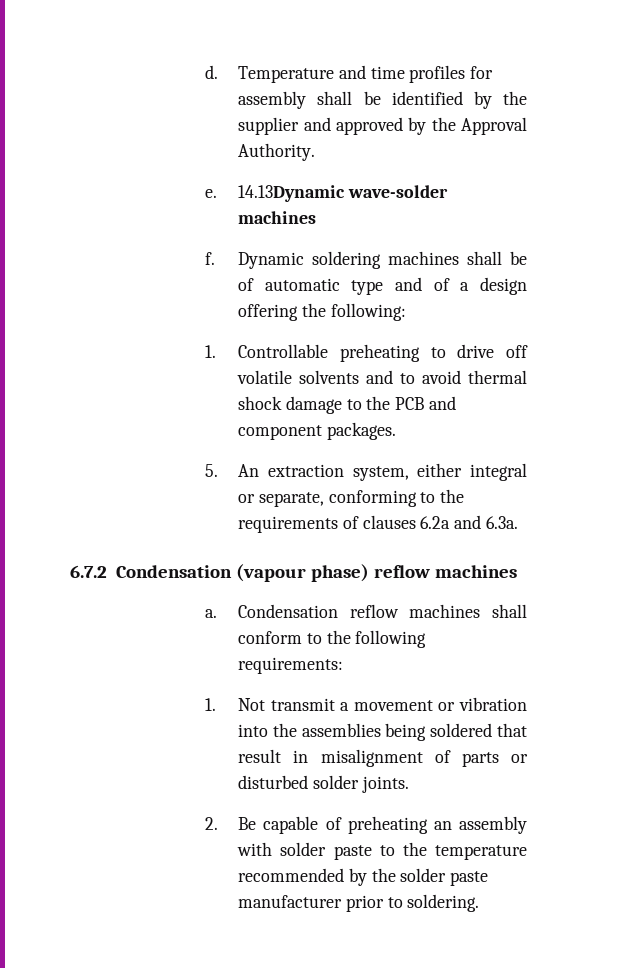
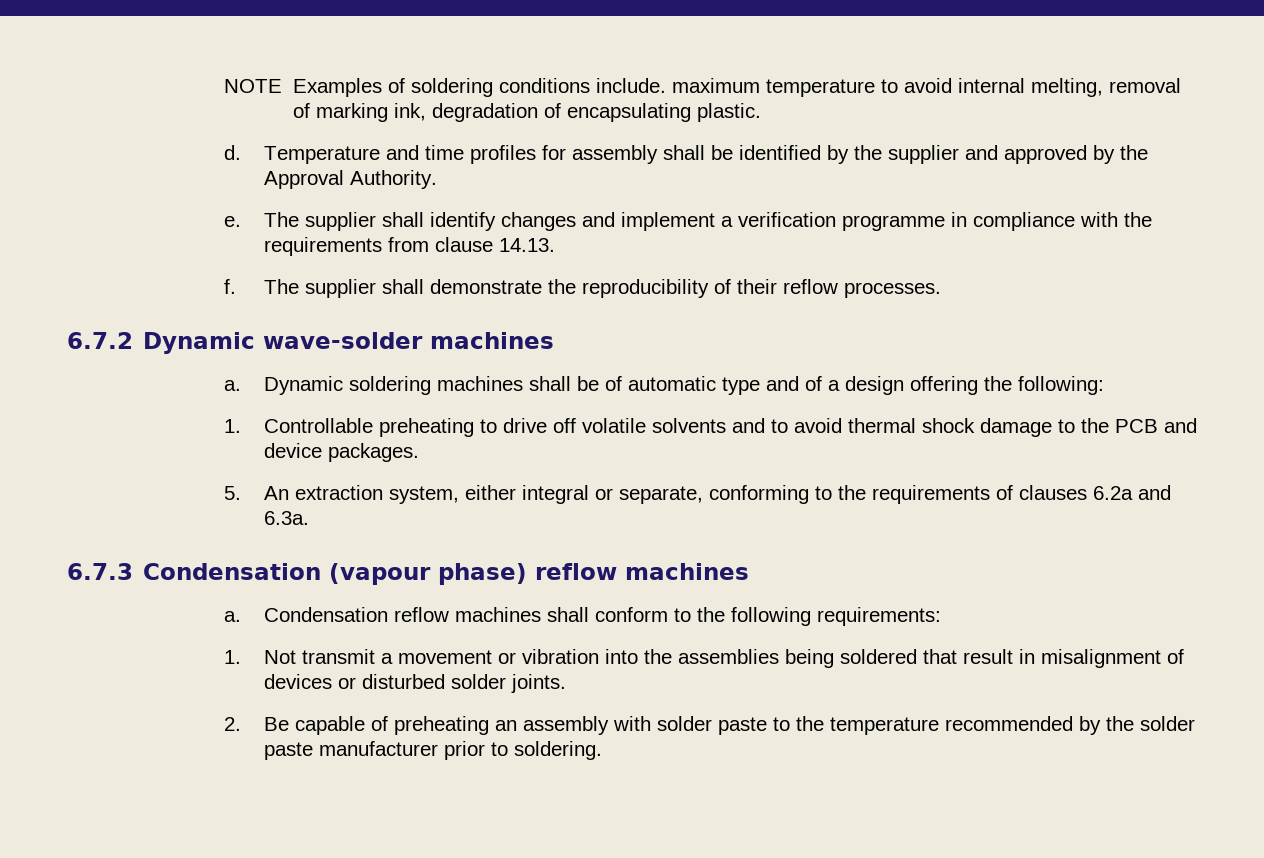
(204, 72) none -> [224,78,1181,97] [292,103,761,122] NOTE Examples of soldering conditions include. maximum temperature to avoid internal melting, removal of marking ink, degradation of encapsulating plastic. //
[238,185,346,202] 14.13Dynamic -> [263,212,1152,231] [263,237,555,256] [224,279,941,298] [67,332,256,354] The supplier shall identify changes and implement a verification programme in compliance with the requirements from clause 14.13. // f. The supplier shall demonstrate the reproducibility of their reflow processes. // 6.7.2 Dynamic
[204,252,215,265] f. -> [224,380,242,391] a.
[238,425,323,440] component -> [263,443,322,458] device
[70,565,107,578] 6.7.2 -> [67,563,133,580] 6.7.3
[461,752,499,767] parts -> [263,674,332,689] devices

